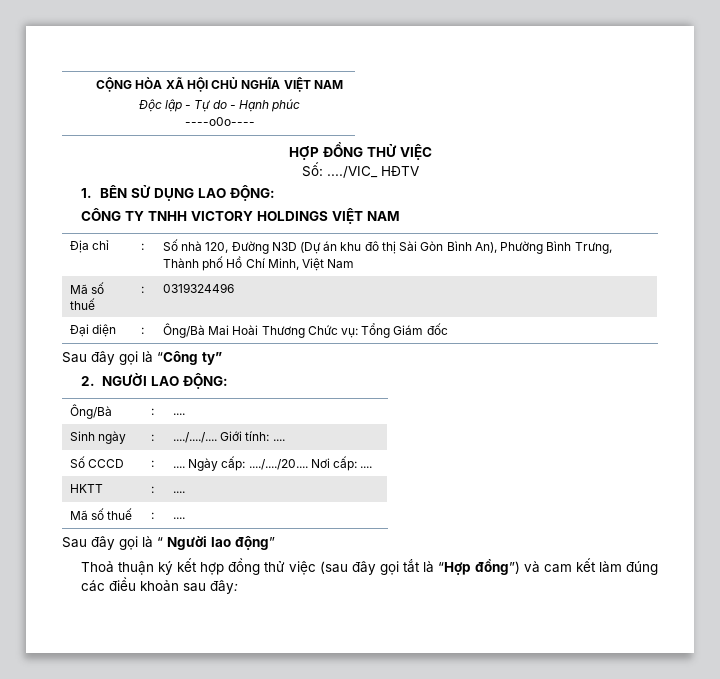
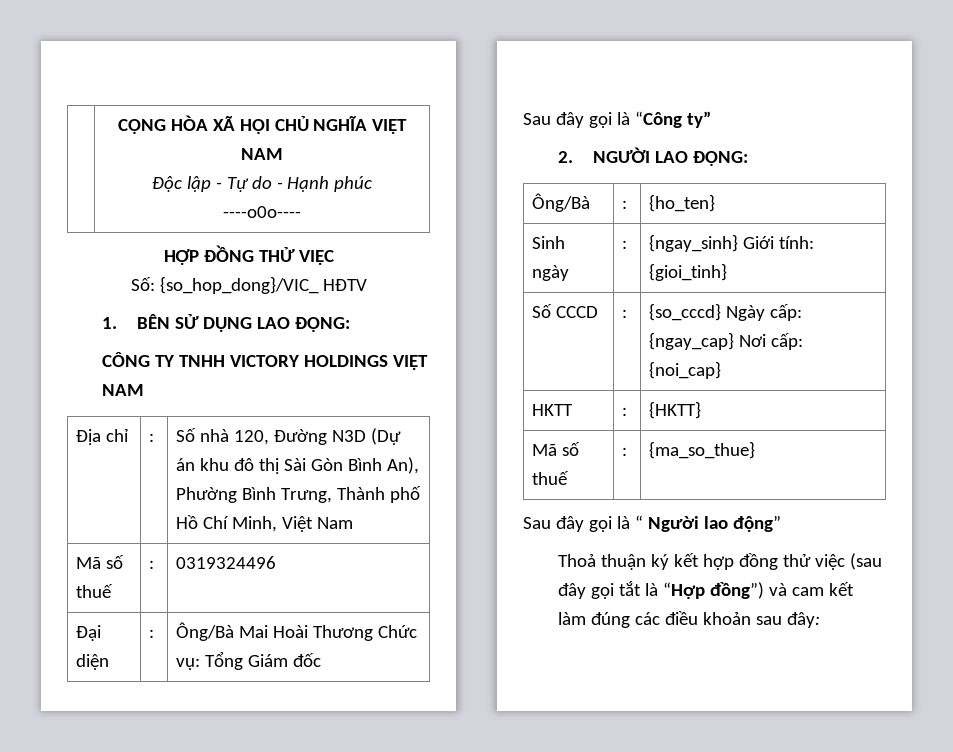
[326,166,378,178] ..../VIC_ -> [159,276,319,294] {so_hop_dong}/VIC_
[172,413,185,415] .... -> [648,194,715,212] {ho_ten}
[172,432,217,443] ..../..../.... -> [648,234,738,252] {ngay_sinh}
[272,439,285,441] .... -> [648,263,727,281] {gioi_tinh}
[172,466,185,468] .... -> [648,303,721,321] {so_cccd}
[248,459,308,470] ..../..../20.... -> [648,332,734,350] {ngay_cap}
[360,466,373,468] .... -> [648,361,721,379] {noi_cap}
[172,491,185,493] [69,508,133,520] [150,512,154,519] [172,517,185,519] .... // Mã số thuế | : | .... -> [648,401,701,419] [531,442,580,456] [531,471,569,485] [621,447,627,456] [648,441,755,459] {HKTT} // Mã số thuế | : | {ma_so_thue}

